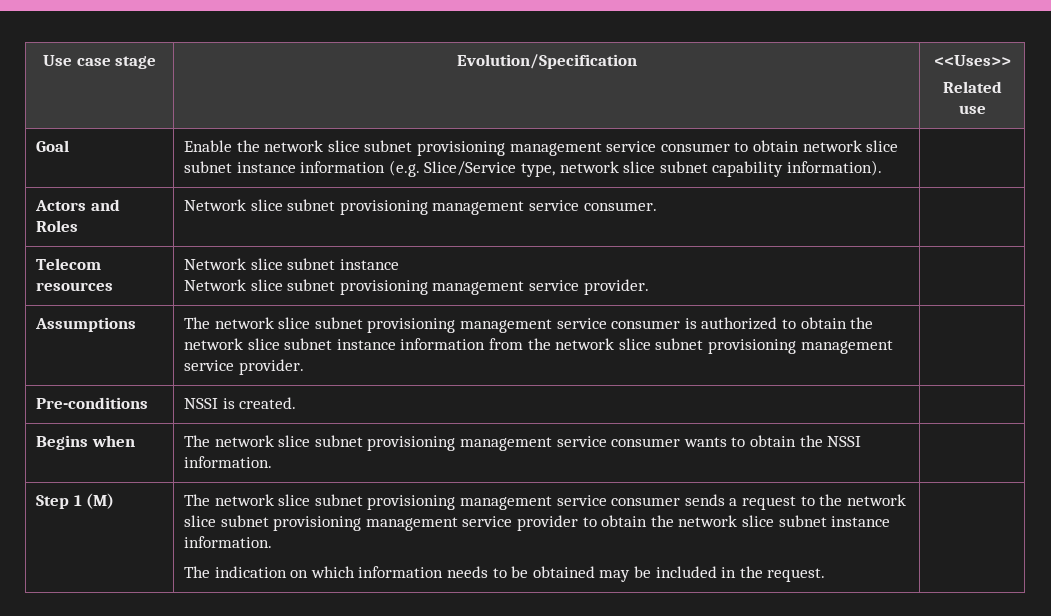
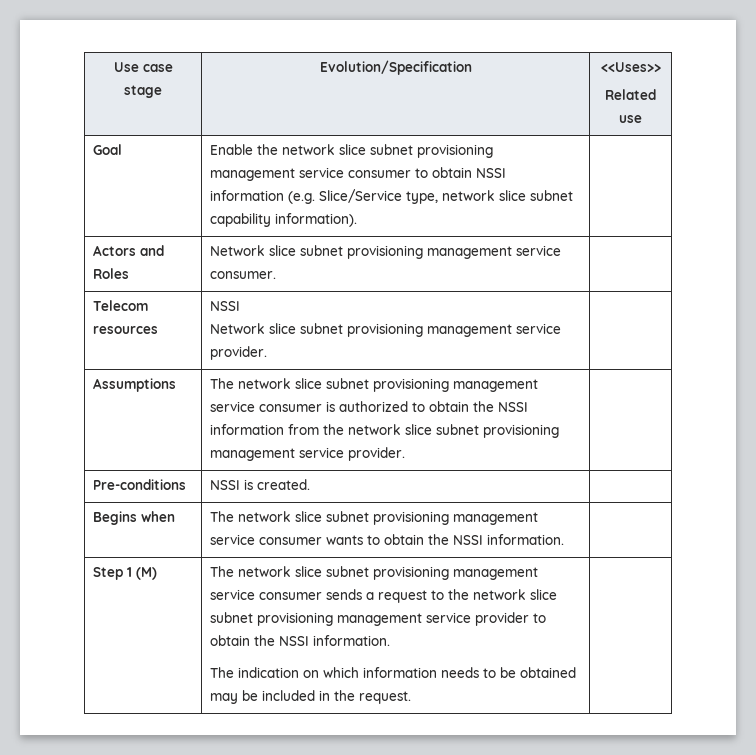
[802,140,899,152] [184,161,296,173] network slice subnet instance -> [475,168,506,178] NSSI
[184,258,399,270] Network slice subnet instance -> [209,301,240,311] NSSI
[184,338,396,350] network slice subnet instance -> [497,402,528,412] NSSI
[678,515,891,527] network slice subnet instance -> [278,636,309,646] NSSI

